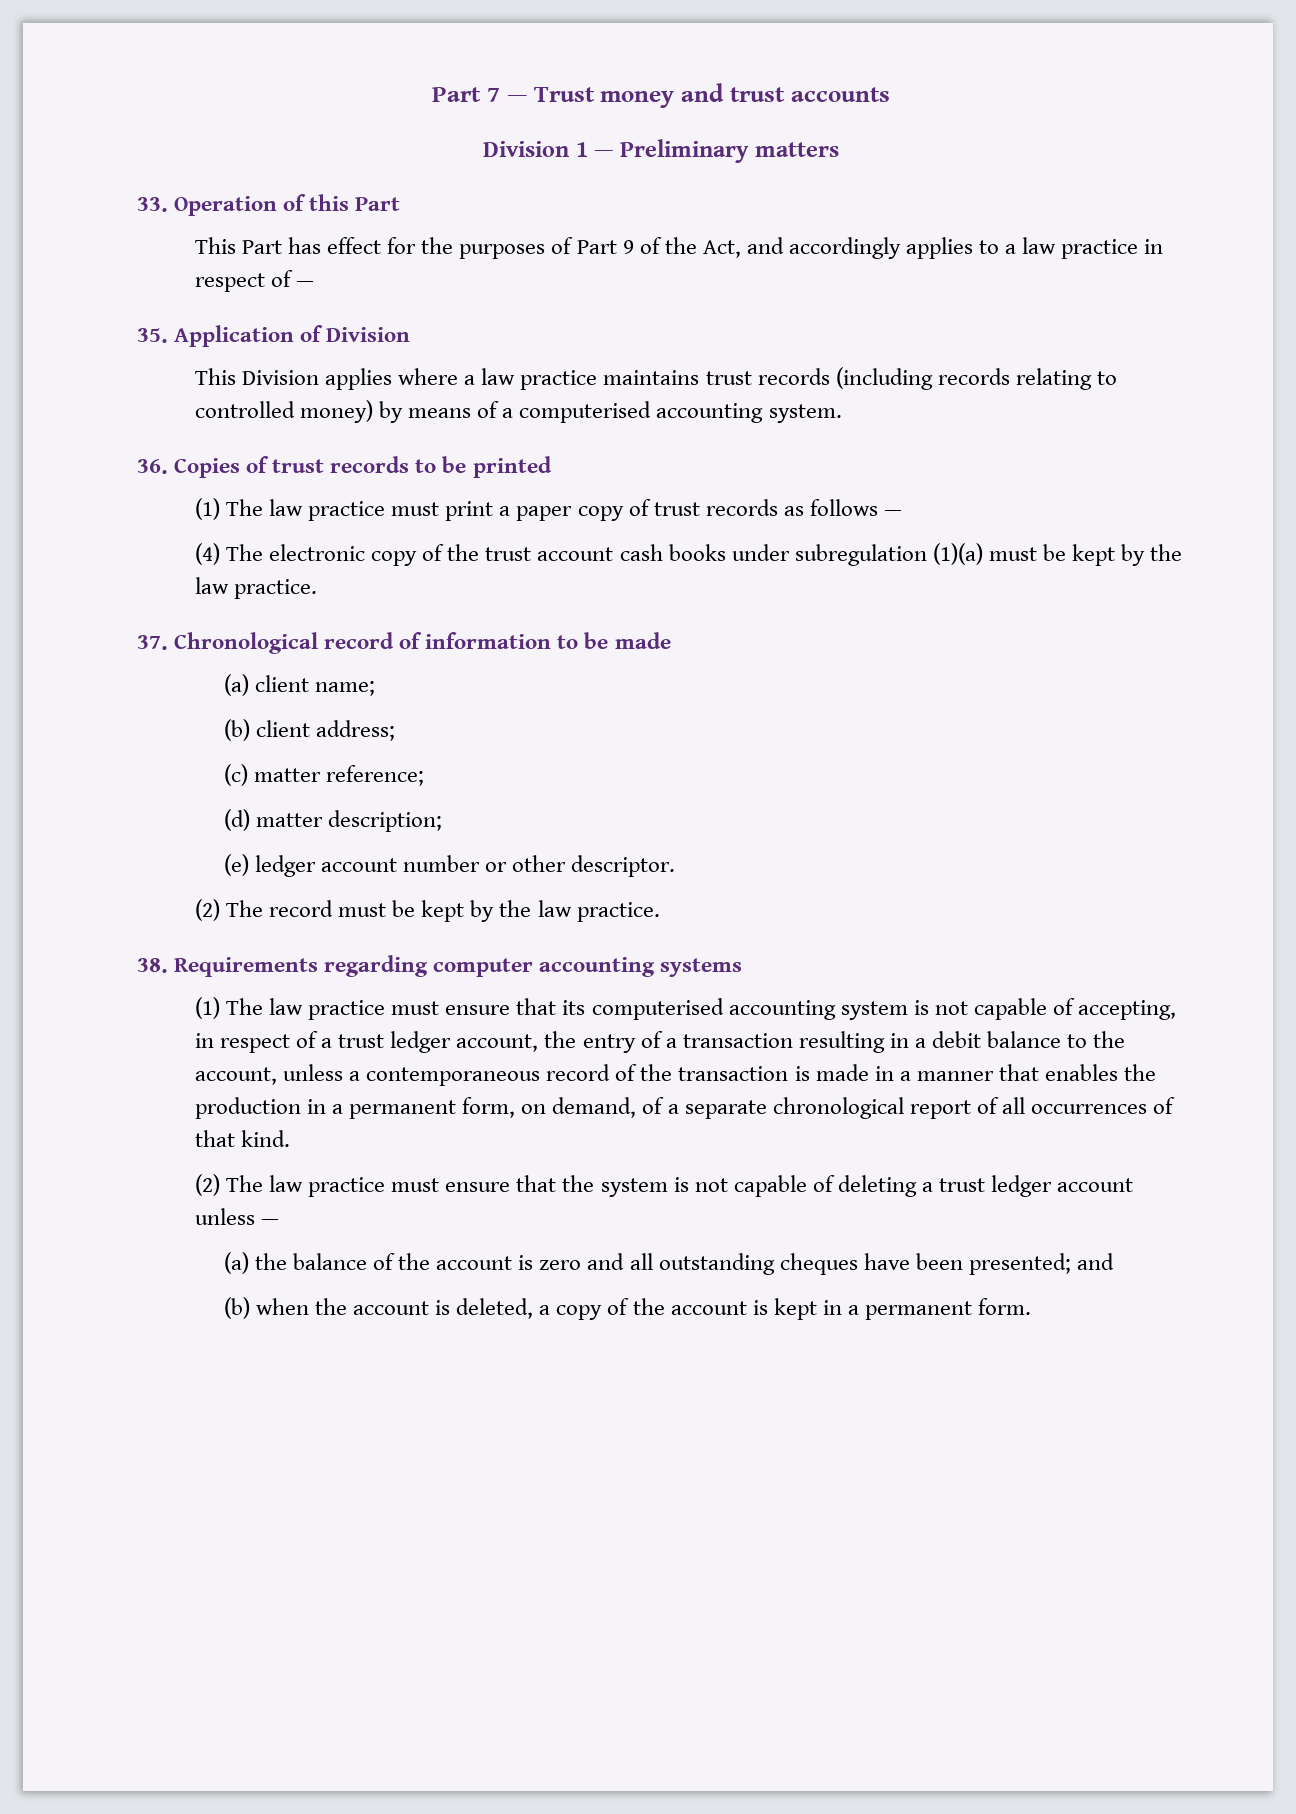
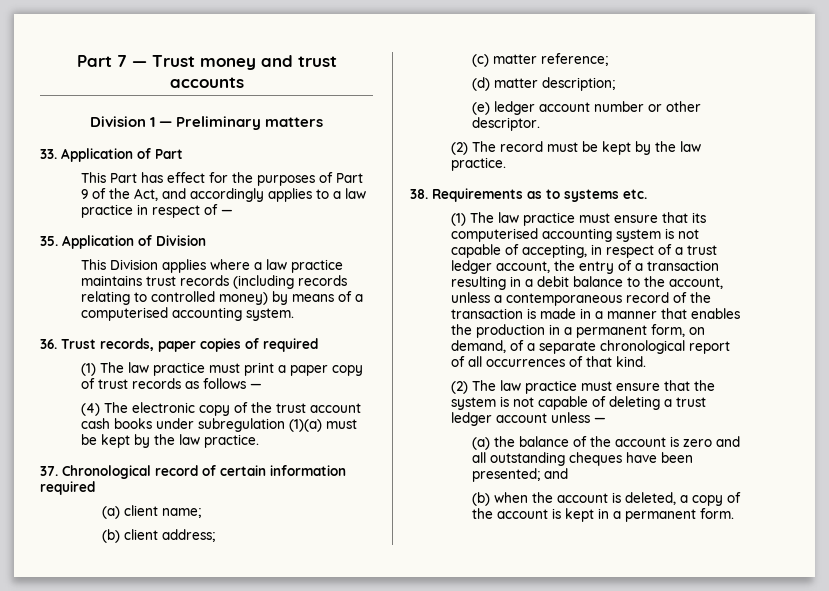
[174,194,350,216] Operation of this -> [61,148,151,162] Application of
[174,456,552,478] Copies of trust records to be printed -> [61,338,318,352] Trust records, paper copies of required
[425,632,671,649] information to be made -> [220,465,346,476] [40,481,95,495] certain information required
[324,955,656,977] regarding computer accounting -> [527,189,560,199] as to
(743, 967) none -> [623,189,647,199] etc.

